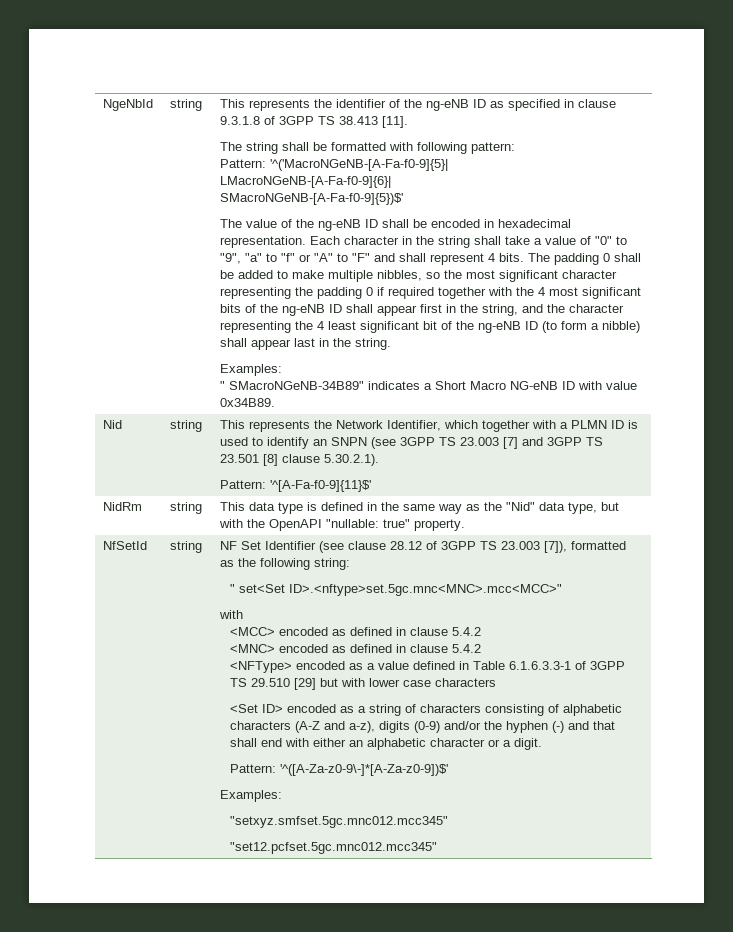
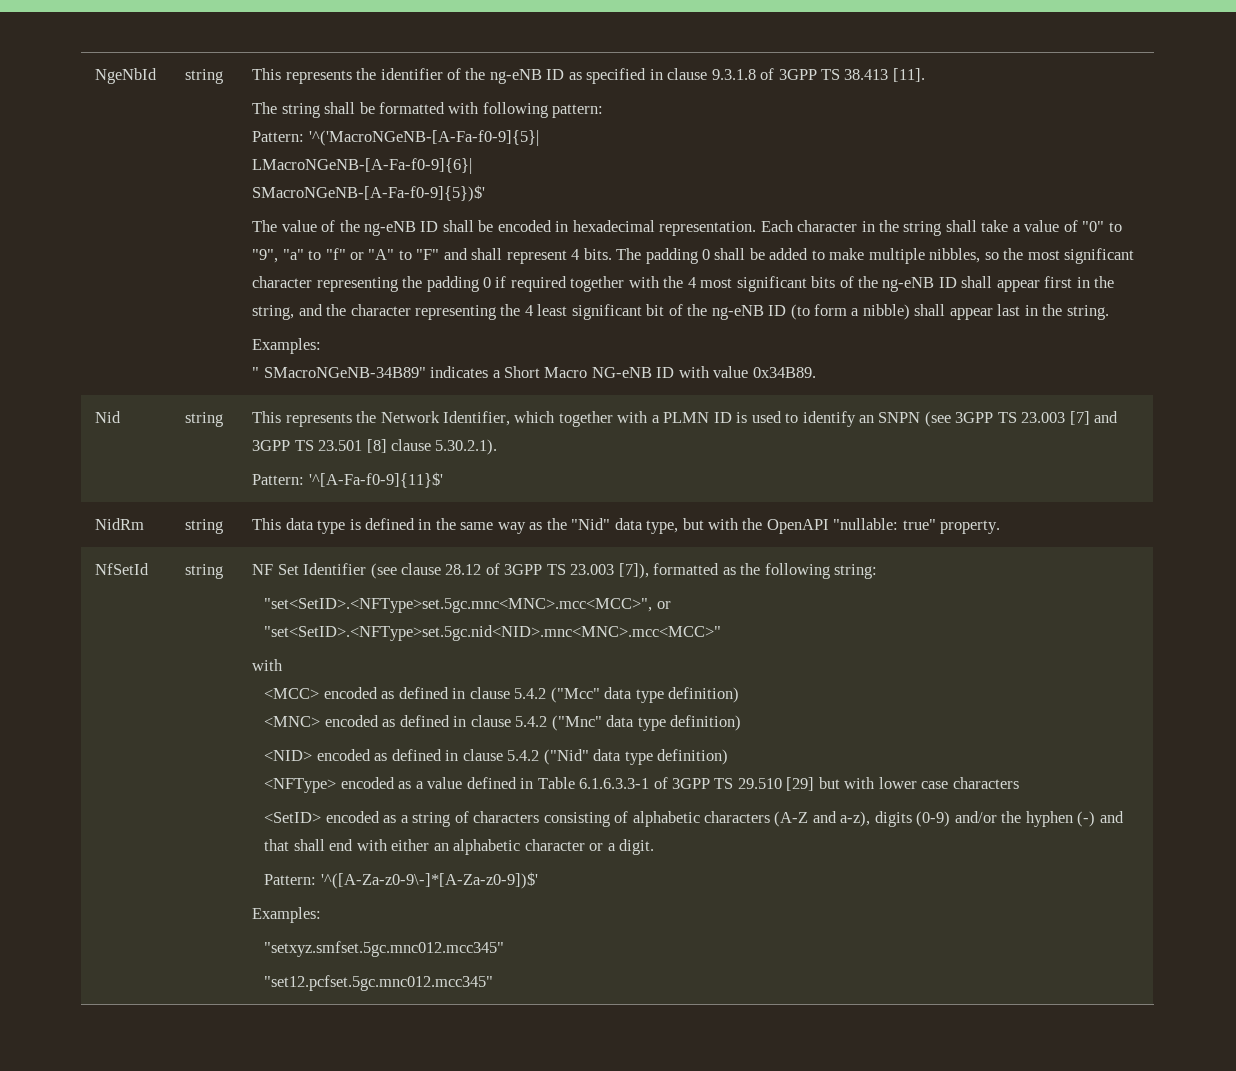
[230,584,563,596] " set<Set ID>.<nftype>set.5gc.mnc<MNC>.mcc<MCC>" -> [264,598,671,613] [264,625,722,641] "set<SetID>.<NFType>set.5gc.mnc<MNC>.mcc<MCC>", or // "set<SetID>.<NFType>set.5gc.nid<NID>.mnc<MNC>.mcc<MCC>"
(482, 631) none -> [550,687,740,703] ("Mcc" data type definition)
(482, 648) none -> [551,715,742,731] [264,749,729,765] ("Mnc" data type definition) // <NID> encoded as defined in clause 5.4.2 ("Nid" data type definition)
[230,704,284,713] <Set ID> -> [264,812,322,823] <SetID>

